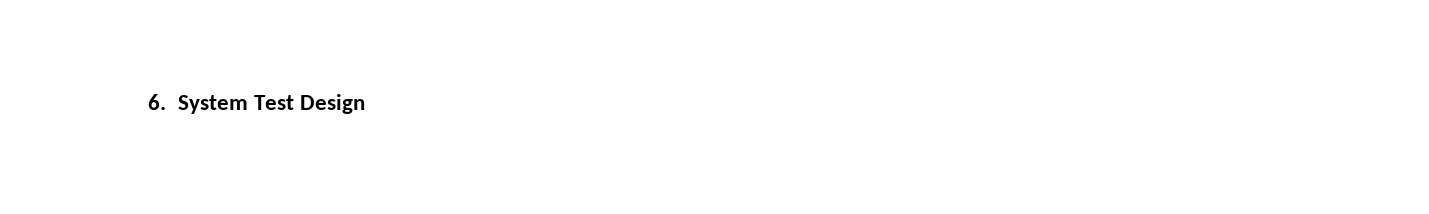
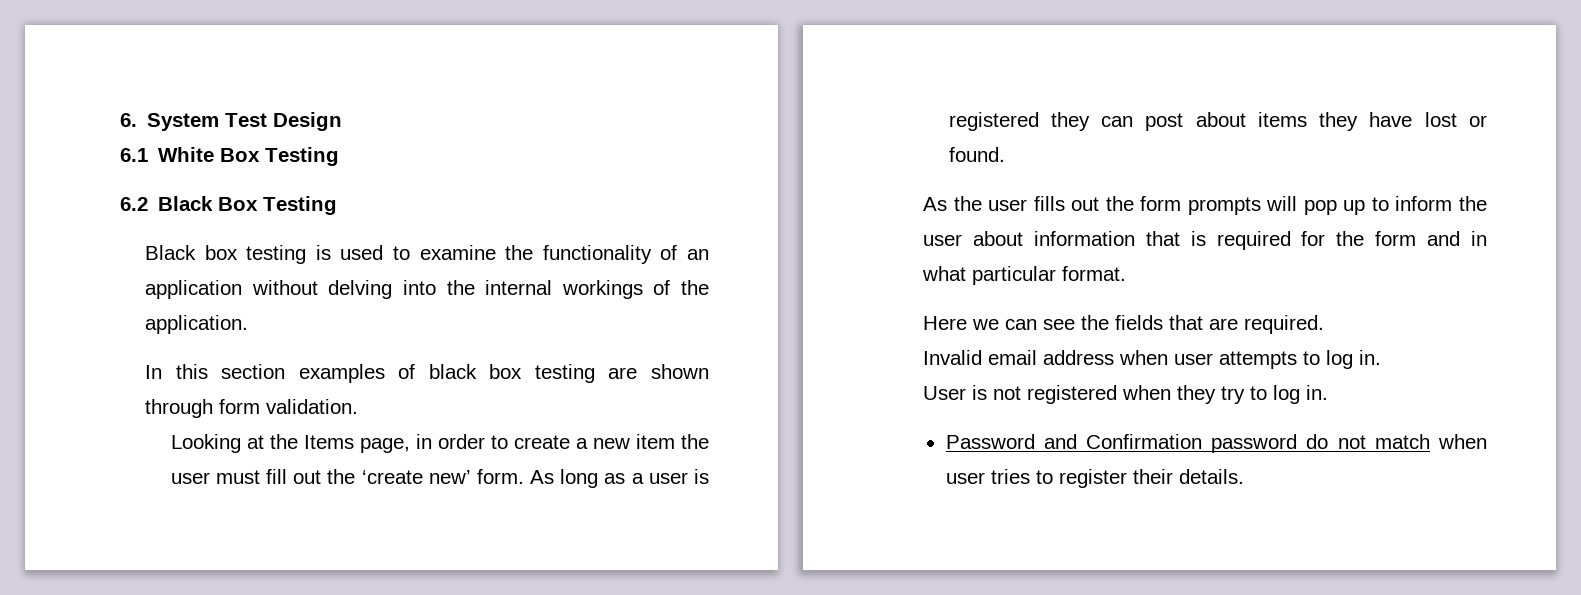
(366, 104) none -> [119,147,339,166] [119,196,337,215] [145,245,709,264] [145,280,709,299] [145,315,249,334] [145,364,710,383] [145,399,359,418] [170,434,709,453] [170,469,709,488] [948,112,1487,131] [948,147,1005,162] [923,196,1488,215] [923,231,1487,250] [922,266,1127,285] [923,315,1325,334] [923,350,1382,369] [923,385,1329,404] [945,434,1487,453] [945,469,1244,488] // 6.1 White Box Testing // 6.2 Black Box Testing // Black box testing is used to examine the functionality of an application without delving into the internal workings of the application. // In this section examples of black box testing are shown through form validation. // Looking at the Items page, in order to create a new item the user must fill out the ‘create new’ form. As long as a user is registered they can post about items they have lost or found. // As the user fills out the form prompts will pop up to inform the user about information that is required for the form and in what particular format. // Here we can see the fields that are required. // Invalid email address when user attempts to log in. // User is not registered when they try to log in. // Password and Confirmation password do not match when user tries to register their details.

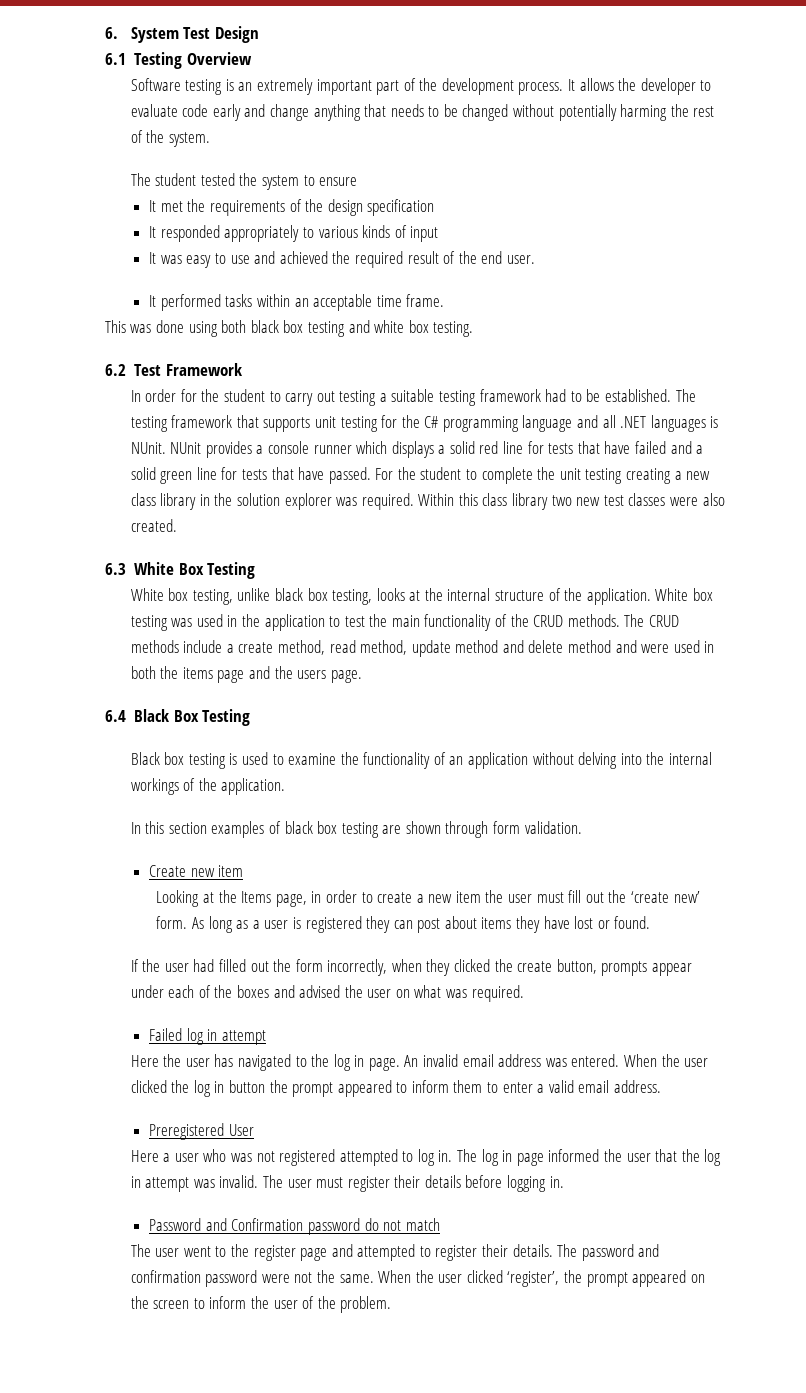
[157,147,339,166] [119,197,148,211] White Box Testing // 6.2 -> [134,52,252,69] [130,78,712,95] [130,104,715,121] [130,130,210,147] [130,173,358,190] [149,199,435,216] [149,225,439,242] [149,251,535,268] [149,294,445,311] [104,320,474,337] [104,363,242,376] [130,389,696,406] [130,415,719,432] [130,441,704,458] [130,467,711,484] [130,493,725,510] [130,519,177,532] [104,562,256,579] [130,588,714,605] [130,614,680,631] [130,640,715,657] [130,666,362,683] [104,710,126,722] Testing Overview // Software testing is an extremely important part of the development process. It allows the developer to evaluate code early and change anything that needs to be changed without potentially harming the rest of the system. // The student tested the system to ensure // It met the requirements of the design specification // It responded appropriately to various kinds of input // It was easy to use and achieved the required result of the end user. // It performed tasks within an acceptable time frame. // This was done using both black box testing and white box testing. // 6.2 Test Framework // In order for the student to carry out testing a suitable testing framework had to be established. The testing framework that supports unit testing for the C# programming language and all .NET languages is NUnit. NUnit provides a console runner which displays a solid red line for tests that have failed and a solid green line for tests that have passed. For the student to complete the unit testing creating a new class library in the solution explorer was required. Within this class library two new test classes were also created. // 6.3 White Box Testing // White box testing, unlike black box testing, looks at the internal structure of the application. White box testing was used in the application to test the main functionality of the CRUD methods. The CRUD methods include a create method, read method, update method and delete method and were used in both the items page and the users page. // 6.4
(359, 406) none -> [149,865,244,877] // Create new item
[923,196,1065,211] As the user fills -> [130,959,246,972] If the user had filled
[1187,196,1488,215] [923,231,1487,250] [922,266,1127,285] [923,315,1325,334] [923,350,1382,369] [923,385,1301,404] prompts will pop up to inform the user about information that is required for the form and in what particular format. // Here we can see the fields that are required. // Invalid email address when user attempts to log in. // User is not registered when they try to log -> [327,959,693,976] [130,985,524,1002] [149,1028,267,1045] [130,1054,709,1071] [130,1080,662,1097] [149,1123,254,1140] [130,1149,722,1166] [130,1175,547,1192] incorrectly, when they clicked the create button, prompts appear under each of the boxes and advised the user on what was required. // Failed log in attempt // Here the user has navigated to the log in page. An invalid email address was entered. When the user clicked the log in button the prompt appeared to inform them to enter a valid email address. // Preregistered User // Here a user who was not registered attempted to log in. The log in page informed the user that the log in attempt was invalid. The user must register their details before logging
[1438,434,1487,449] [945,469,1244,488] when user tries to register their details. -> [130,1244,660,1261] [130,1270,705,1287] [130,1296,392,1313] // The user went to the register page and attempted to register their details. The password and confirmation password were not the same. When the user clicked ‘register’, the prompt appeared on the screen to inform the user of the problem.

